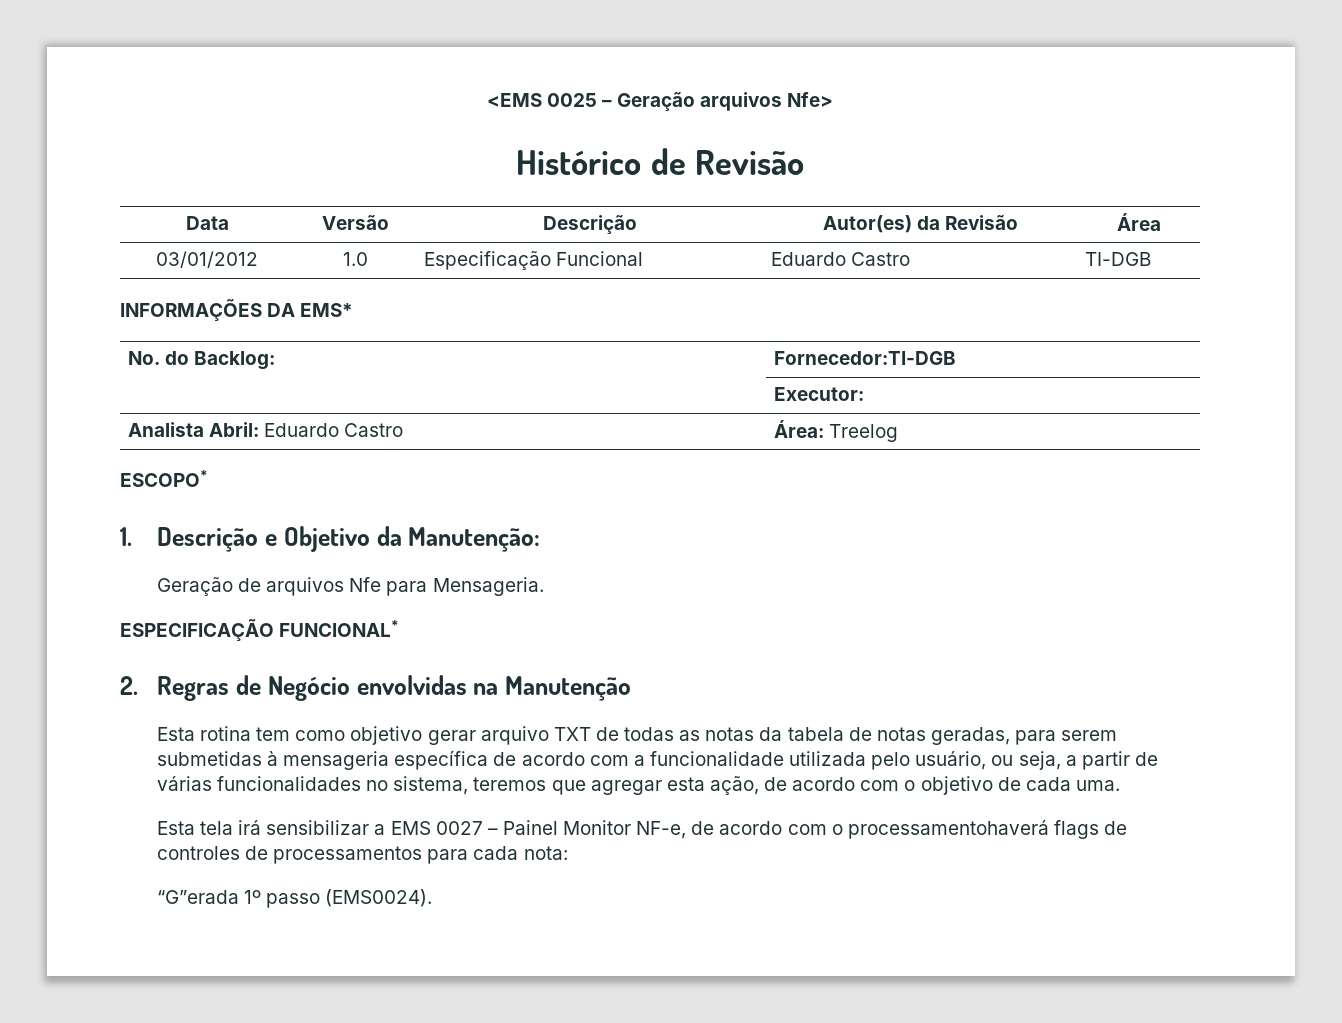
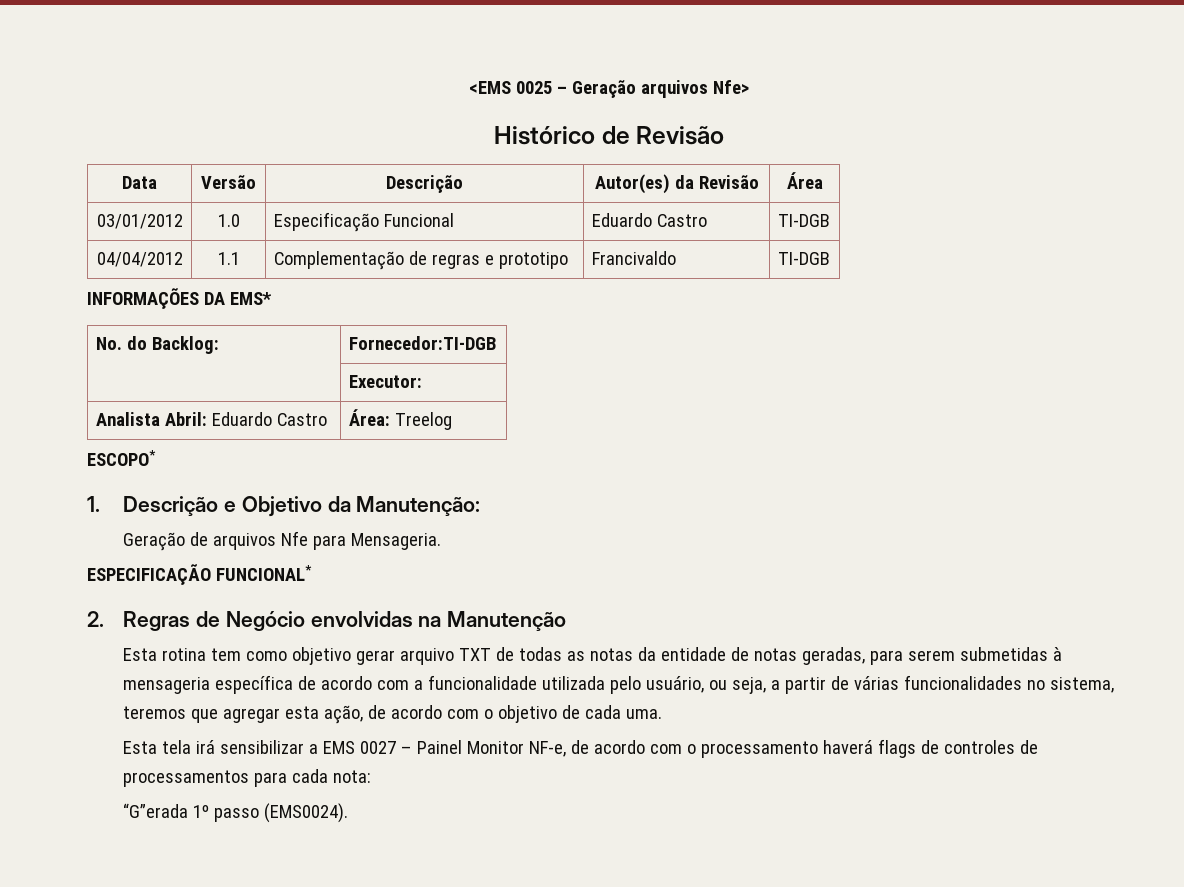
(1152, 259) none -> [96,252,183,267] [217,252,240,265] [273,251,568,270] [591,251,676,265] [777,252,830,265] // 04/04/2012 | 1.1 | Complementação de regras e prototipo | Francivaldo | TI-DGB
[787,727,844,741] tabela -> [661,647,727,661] entidade
[847,820,1049,839] processamentohaverá -> [701,740,874,758] processamento haverá

